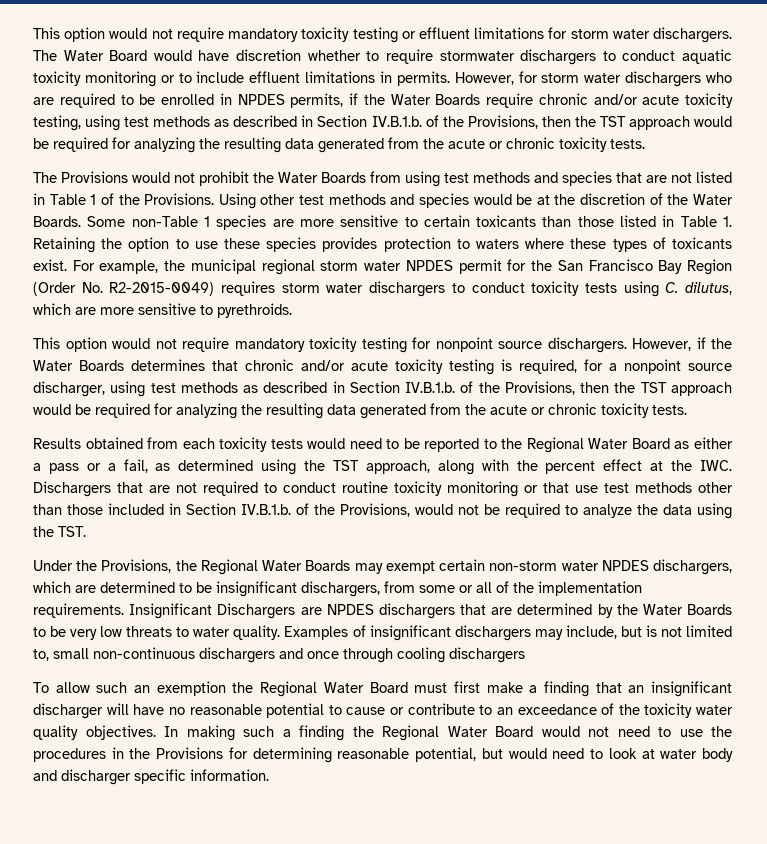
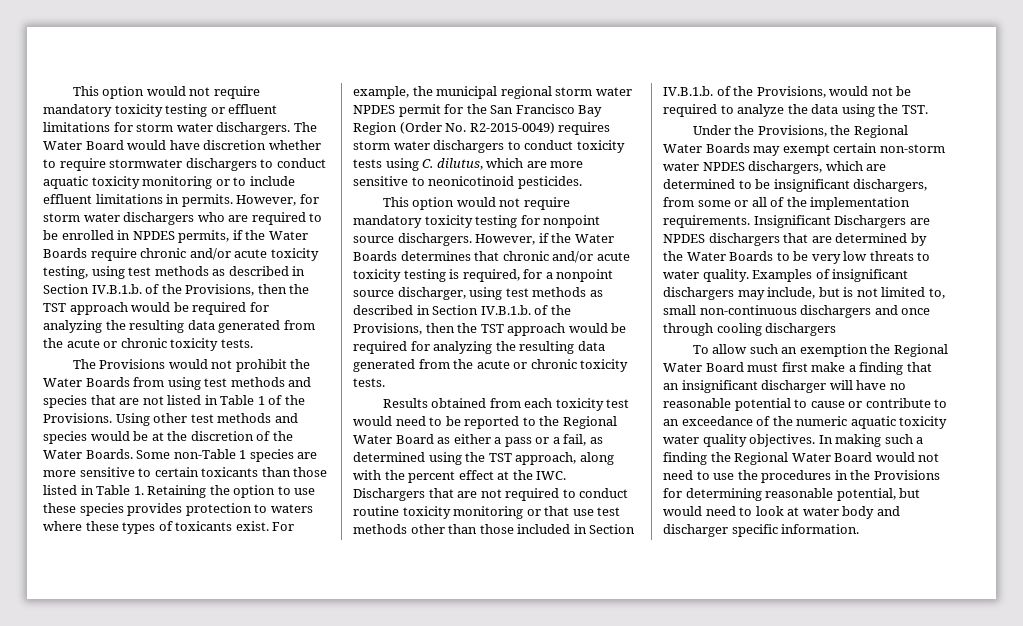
[217,303,292,318] pyrethroids. -> [428,176,582,189] neonicotinoid pesticides.
[270,439,303,449] tests -> [606,399,630,408] test
(640, 709) none -> [796,416,896,429] numeric aquatic

